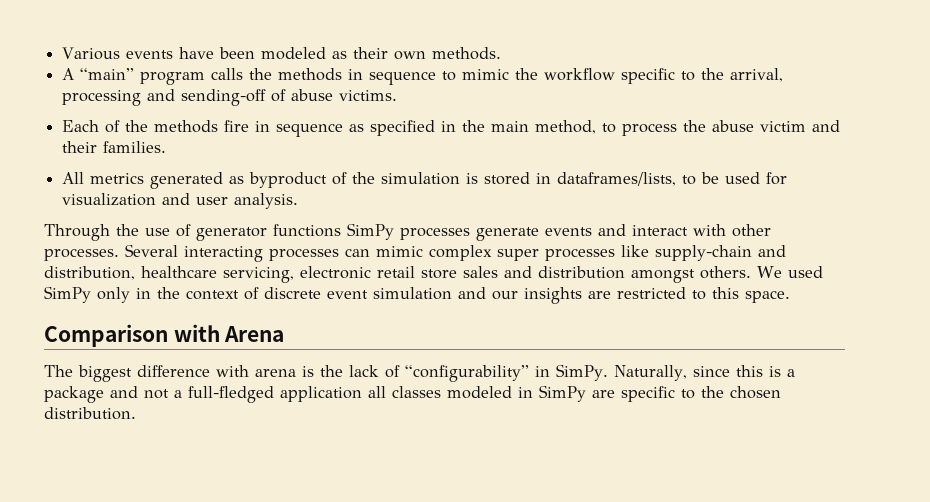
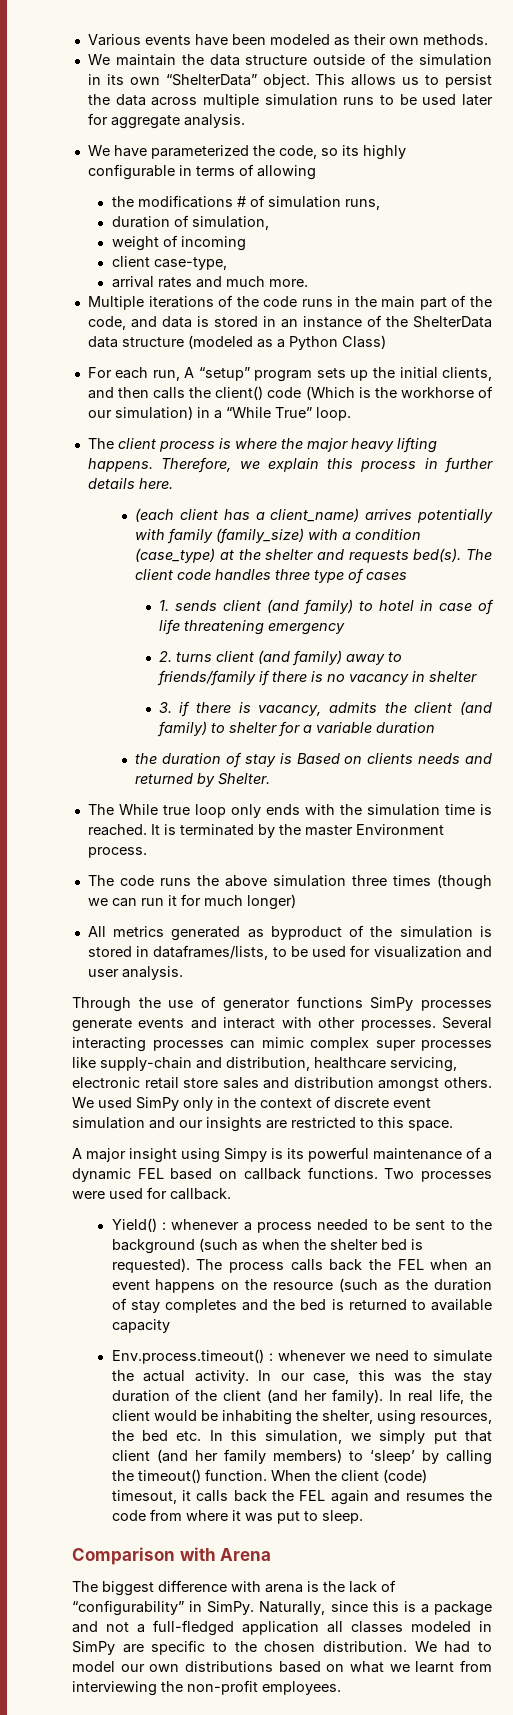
[62,68,784,85] [62,89,398,106] [62,120,841,137] [62,141,167,153] A “main” program calls the methods in sequence to mimic the workflow specific to the arrival, processing and sending-off of abuse victims. // Each of the methods fire in sequence as specified in the main method, to process the abuse victim and their families. -> [87,53,493,66] [87,74,492,88] [87,94,493,108] [87,113,245,129] [87,145,406,160] [87,164,316,180] [111,195,380,210] [111,215,269,230] [111,235,246,251] [111,256,227,270] [111,276,308,288] [87,295,493,310] [87,315,492,330] [87,335,386,350] [87,367,492,382] [87,386,494,400] [87,406,351,421] [87,437,437,453] [87,457,493,473] [87,478,173,489] [135,508,493,523] [135,528,422,544] [135,548,493,563] [135,568,408,584] [158,599,495,615] [158,619,345,635] [158,650,402,666] [156,670,477,686] [158,701,493,717] [156,721,435,737] [135,752,492,768] [135,773,271,787] [87,804,492,818] [87,824,444,838] [87,847,147,858] [87,874,493,890] [87,894,296,910] We maintain the data structure outside of the simulation in its own “ShelterData” object. This allows us to persist the data across multiple simulation runs to be used later for aggregate analysis. // We have parameterized the code, so its highly configurable in terms of allowing // the modifications # of simulation runs, // duration of simulation, // weight of incoming // client case-type, // arrival rates and much more. // Multiple iterations of the code runs in the main part of the code, and data is stored in an instance of the ShelterData data structure (modeled as a Python Class) // For each run, A “setup” program sets up the initial clients, and then calls the client() code (Which is the workhorse of our simulation) in a “While True” loop. // The client process is where the major heavy lifting happens. Therefore, we explain this process in further details here. // (each client has a client_name) arrives potentially with family (family_size) with a condition (case_type) at the shelter and requests bed(s). The client code handles three type of cases // 1. sends client (and family) to hotel in case of life threatening emergency // 2. turns client (and family) away to friends/family if there is no vacancy in shelter // 3. if there is vacancy, admits the client (and family) to shelter for a variable duration // the duration of stay is Based on clients needs and returned by Shelter. // The While true loop only ends with the simulation time is reached. It is terminated by the master Environment process. // The code runs the above simulation three times (though we can run it for much longer)
(790, 296) none -> [72,1147,492,1163] [72,1167,492,1182] [72,1187,231,1200] [111,1218,492,1233] [111,1238,423,1254] [111,1258,492,1273] [111,1278,492,1293] [111,1298,492,1313] [111,1319,170,1333] [111,1349,492,1364] [111,1370,492,1384] [111,1389,493,1404] [111,1410,492,1425] [111,1430,492,1444] [111,1449,492,1465] [111,1469,427,1483] [111,1490,492,1505] [111,1509,363,1524] // A major insight using Simpy is its powerful maintenance of a dynamic FEL based on callback functions. Two processes were used for callback. // Yield() : whenever a process needed to be sent to the background (such as when the shelter bed is requested). The process calls back the FEL when an event happens on the resource (such as the duration of stay completes and the bed is returned to available capacity // Env.process.timeout() : whenever we need to simulate the actual activity. In our case, this was the stay duration of the client (and her family). In real life, the client would be inhabiting the shelter, using resources, the bed etc. In this simulation, we simply put that client (and her family members) to ‘sleep’ by calling the timeout() function. When the client (code) timesout, it calls back the FEL again and resumes the code from where it was put to sleep.
(136, 413) none -> [414,1641,492,1653] [72,1660,493,1673] [72,1680,341,1696] We had to model our own distributions based on what we learnt from interviewing the non-profit employees.

